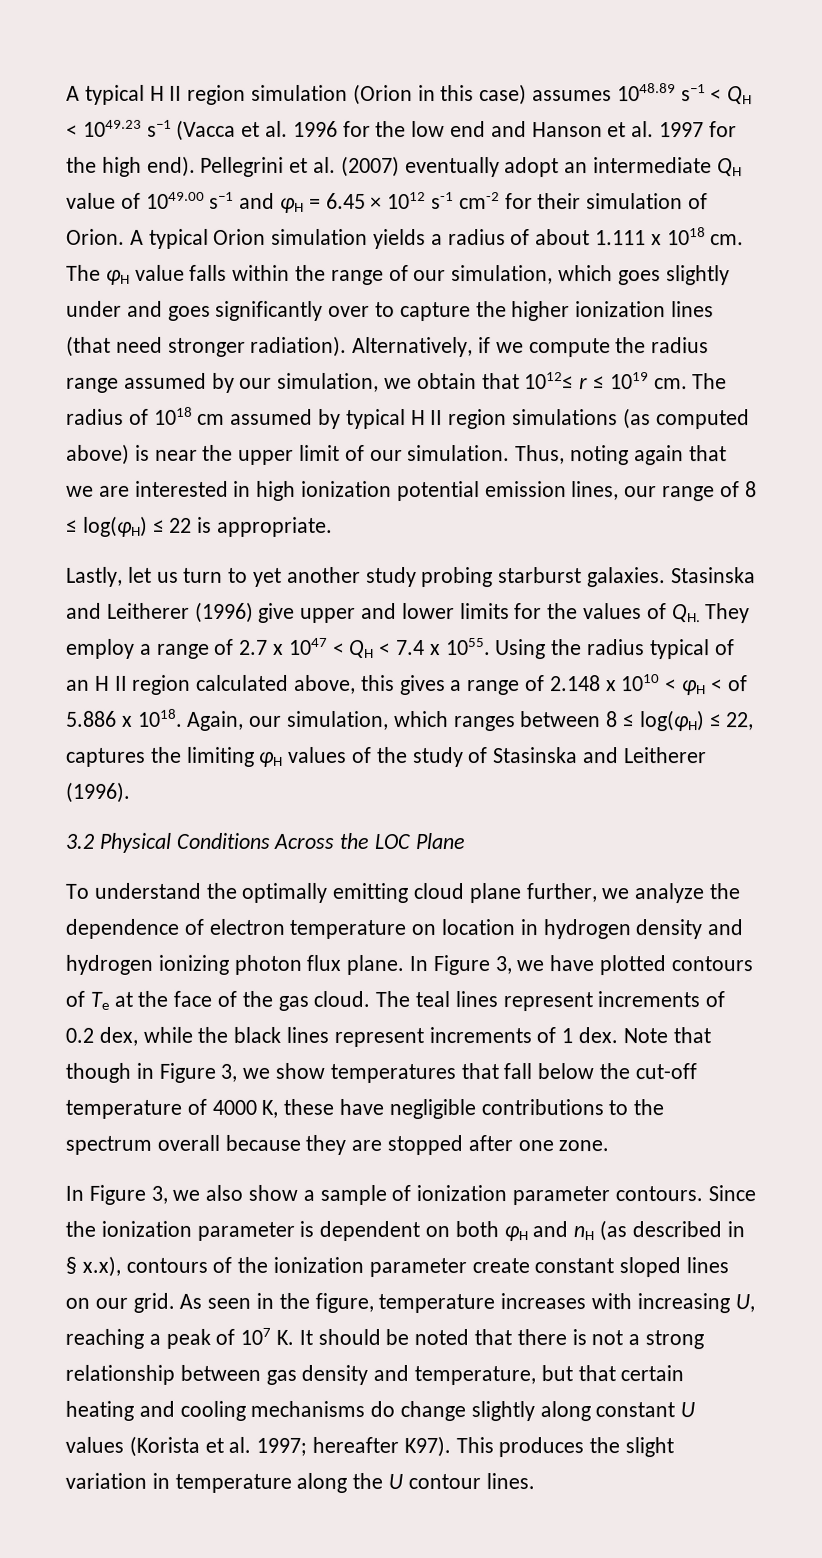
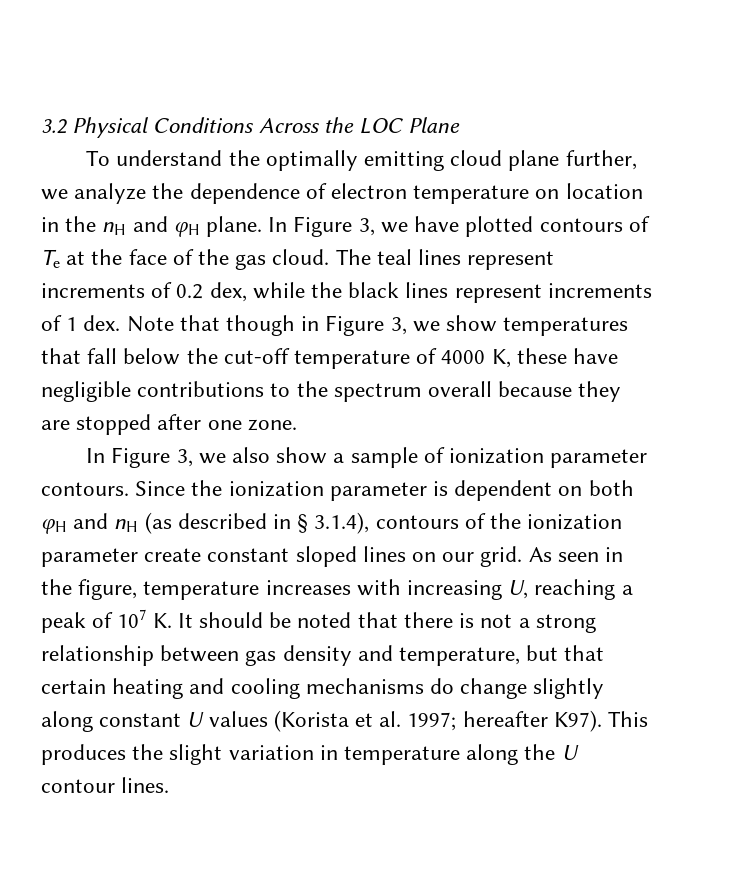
[66,83,753,106] [66,119,737,141] [66,155,742,178] [66,191,709,213] [66,227,745,250] [66,264,730,286] [66,300,715,322] [66,335,710,358] [66,372,728,393] [66,406,750,430] [66,443,727,466] [66,480,757,502] [66,515,334,537] [66,566,756,588] [66,601,751,624] [66,637,735,660] [66,674,748,696] [66,708,755,732] [66,746,707,768] [65,781,130,803] A typical H II region simulation (Orion in this case) assumes 1048.89 s−1 < QH < 1049.23 s−1 (Vacca et al. 1996 for the low end and Hanson et al. 1997 for the high end). Pellegrini et al. (2007) eventually adopt an intermediate QH value of 1049.00 s−1 and φH = 6.45 × 1012 s-1 cm-2 for their simulation of Orion. A typical Orion simulation yields a radius of about 1.111 x 1018 cm. The φH value falls within the range of our simulation, which goes slightly under and goes significantly over to capture the higher ionization lines (that need stronger radiation). Alternatively, if we compute the radius range assumed by our simulation, we obtain that 1012≤ r ≤ 1019 cm. The radius of 1018 cm assumed by typical H II region simulations (as computed above) is near the upper limit of our simulation. Thus, noting again that we are interested in high ionization potential emission lines, our range of 8 ≤ log(φH) ≤ 22 is appropriate. // Lastly, let us turn to yet another study probing starburst galaxies. Stasinska and Leitherer (1996) give upper and lower limits for the values of QH. They employ a range of 2.7 x 1047 < QH < 7.4 x 1055. Using the radius typical of an H II region calculated above, this gives a range of 2.148 x 1010 < φH < of 5.886 x 1018. Again, our simulation, which ranges between 8 ≤ log(φH) ≤ 22, captures the limiting φH values of the study of Stasinska and Leitherer (1996). // -> (41, 126) none
[542,919,744,940] [65,954,342,975] hydrogen density and hydrogen ionizing photon flux -> [65,216,200,237] the nH and φH
[81,1255,121,1277] x.x), -> [314,512,370,534] 3.1.4),

